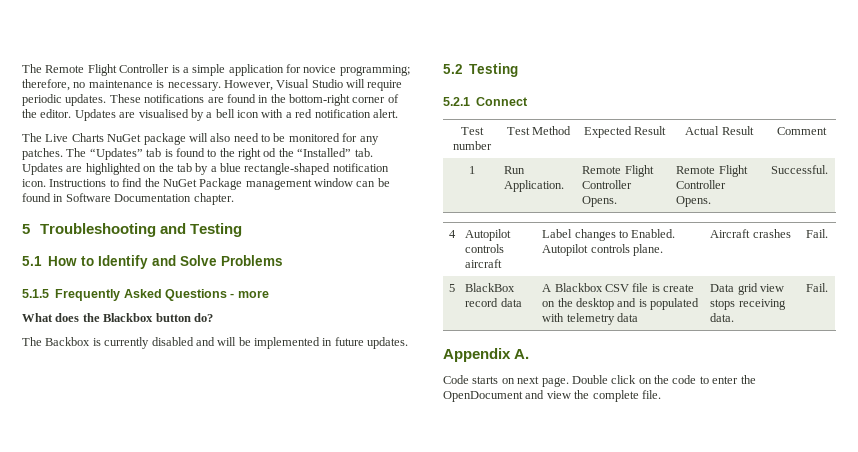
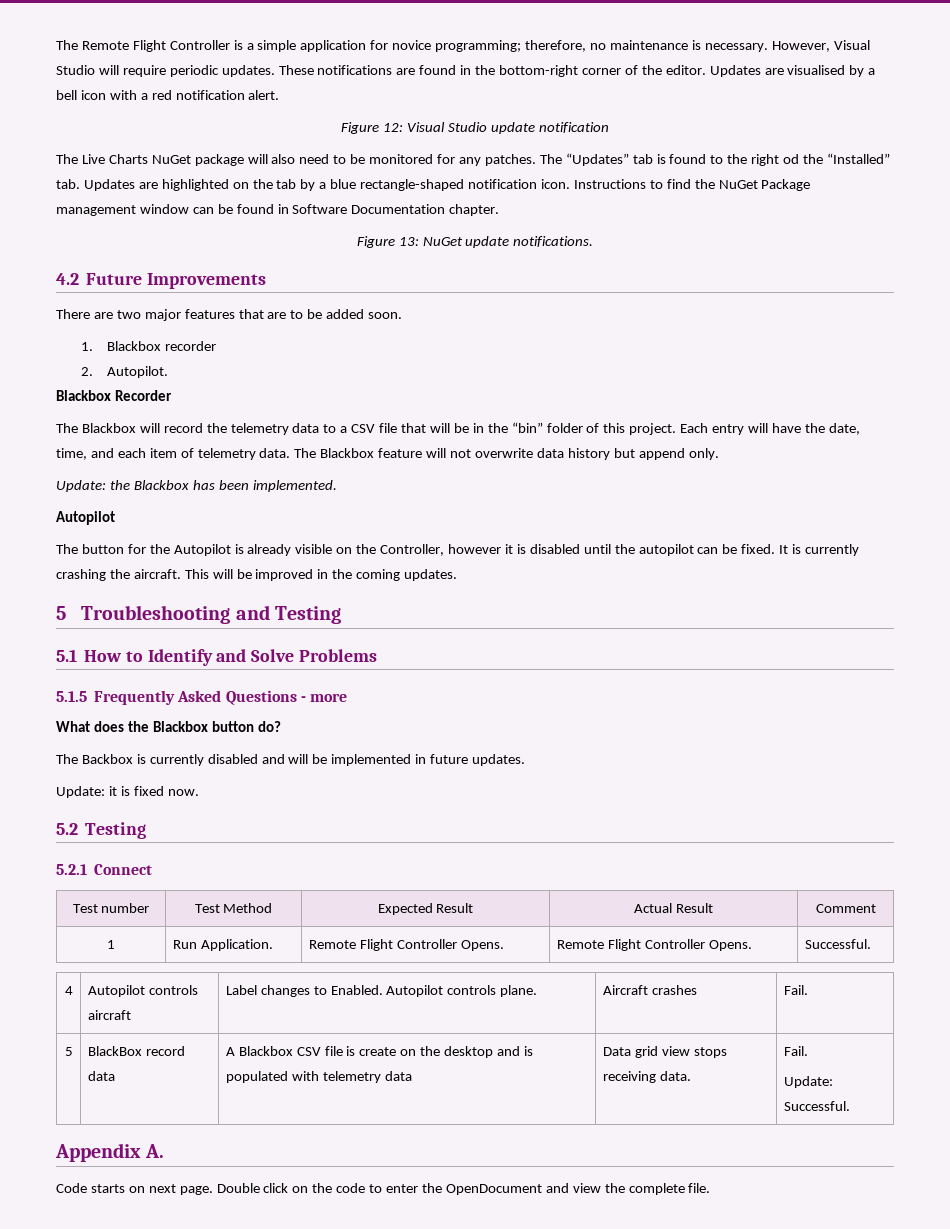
(398, 113) none -> [341,122,609,134] // Figure 12: Visual Studio update notification
(234, 199) none -> [356,236,594,248] [56,273,266,289] [56,309,403,321] [81,341,216,351] [81,366,168,378] [56,390,172,401] [56,422,860,435] [56,448,719,460] [56,480,337,492] [56,511,115,525] [56,544,860,556] [56,569,458,581] // Figure 13: NuGet update notifications. // 4.2 Future Improvements // There are two major features that are to be added soon. // 1. Blackbox recorder // 2. Autopilot. // Blackbox Recorder // The Blackbox will record the telemetry data to a CSV file that will be in the “bin” folder of this project. Each entry will have the date, time, and each item of telemetry data. The Blackbox feature will not overwrite data history but append only. // Update: the Blackbox has been implemented. // Autopilot // The button for the Autopilot is already visible on the Controller, however it is disabled until the autopilot can be fixed. It is currently crashing the aircraft. This will be improved in the coming updates.
(409, 343) none -> [56,786,199,798] // Update: it is fixed now.
(829, 287) none -> [783,1076,833,1088] [783,1101,850,1111] // Update: Successful.

